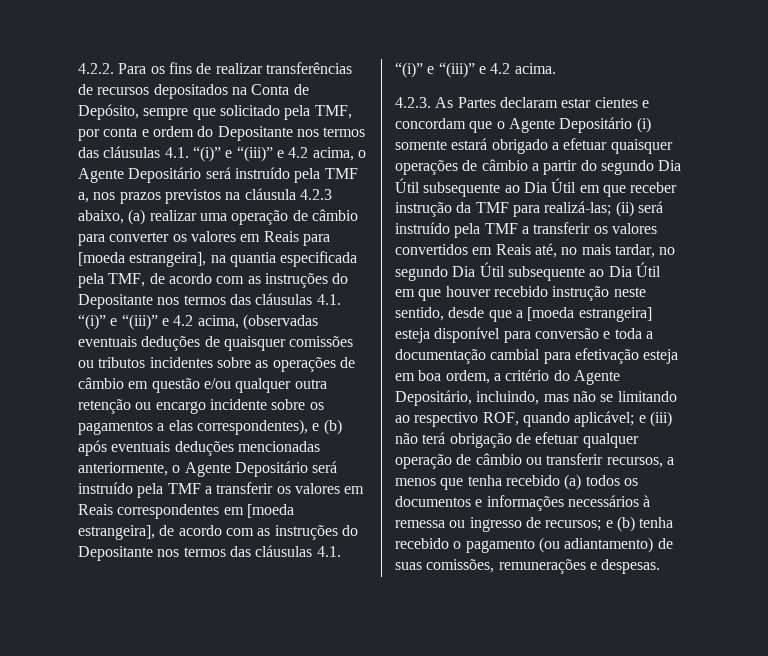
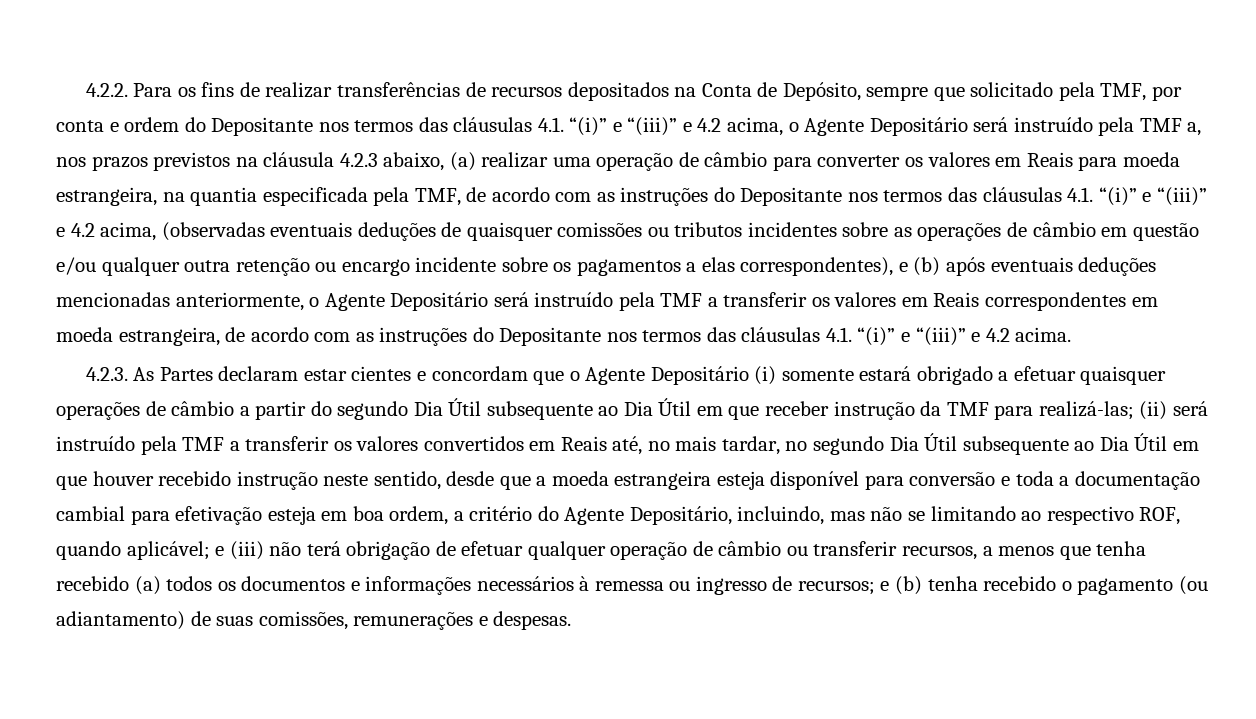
[78,252,207,267] [moeda estrangeira], -> [1122,152,1180,167] [56,187,157,206] moeda estrangeira,
[246,504,294,518] [78,525,155,540] [moeda estrangeira], -> [56,327,220,346] moeda estrangeira,
[527,307,652,322] [moeda estrangeira] -> [551,471,712,490] moeda estrangeira

